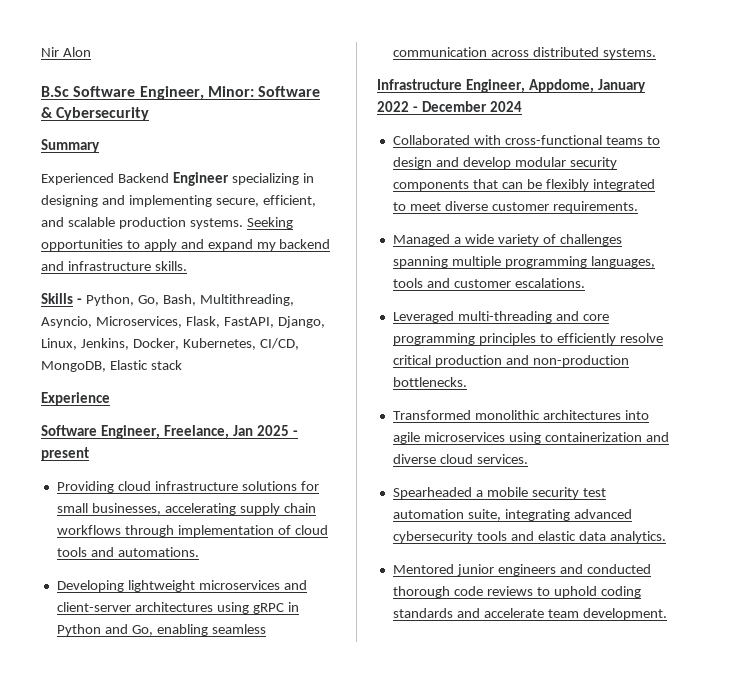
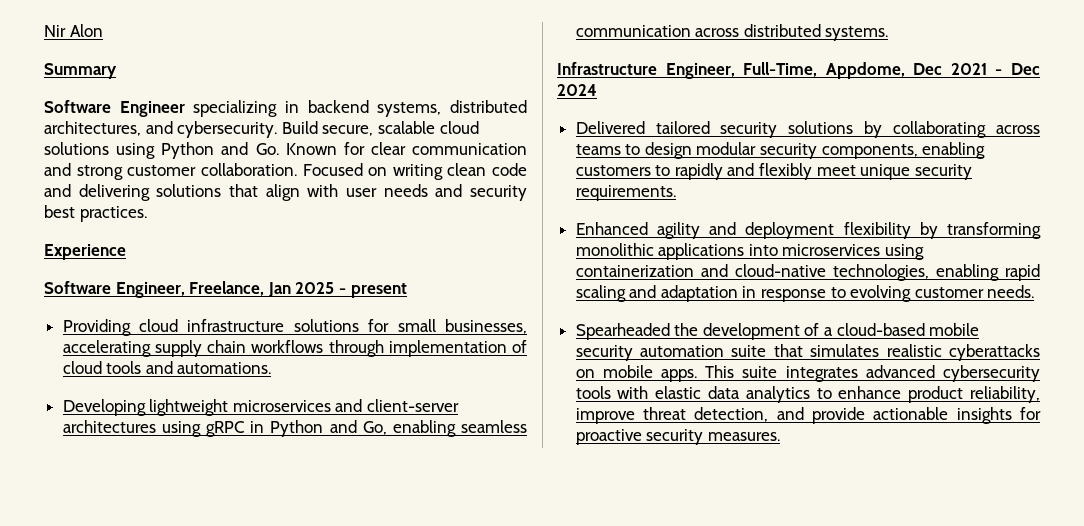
[41,86,321,100] [41,107,150,121] // B.Sc Software Engineer, Minor: Software & Cybersecurity -> (103, 30) none
[41,173,169,185] Experienced Backend -> [44,100,111,113] Software
[41,195,316,207] [41,217,293,229] [41,239,331,251] [41,261,187,271] [41,293,294,306] [41,316,325,328] [41,338,299,350] [41,360,182,372] designing and implementing secure, efficient, and scalable production systems. Seeking opportunities to apply and expand my backend and infrastructure skills. // Skills - Python, Go, Bash, Multithreading, Asyncio, Microservices, Flask, FastAPI, Django, Linux, Jenkins, Docker, Kubernetes, CI/CD, MongoDB, Elastic stack -> [307,100,527,117] [44,121,479,138] [44,142,527,159] [44,163,527,180] [44,184,527,201] [44,205,147,222] backend systems, distributed architectures, and cybersecurity. Build secure, scalable cloud solutions using Python and Go. Known for clear communication and strong customer collaboration. Focused on writing clean code and delivering solutions that align with user needs and security best practices.
[528,79,646,93] [377,101,522,112] [392,135,660,145] [392,157,617,169] [392,179,655,191] [392,201,638,213] [392,234,622,246] [392,256,655,268] [392,278,585,288] [392,311,609,323] [392,333,663,345] [392,355,629,367] [392,377,467,387] [392,410,649,420] [392,432,669,444] [392,454,528,464] [392,487,606,499] [392,509,570,521] Appdome, January 2022 - December 2024 // Collaborated with cross-functional teams to design and develop modular security components that can be flexibly integrated to meet diverse customer requirements. // Managed a wide variety of challenges spanning multiple programming languages, tools and customer escalations. // Leveraged multi-threading and core programming principles to efficiently resolve critical production and non-production bottlenecks. // Transformed monolithic architectures into agile microservices using containerization and diverse cloud services. // Spearheaded a mobile security test automation suite, integrating -> [743,62,1040,79] [557,84,597,96] [575,121,1040,138] [575,142,986,159] [575,163,972,180] [575,185,676,201] [575,222,1041,239] [575,243,925,260] [575,264,1040,281] [575,285,1035,302] [575,323,980,340] [575,344,1040,361] [575,365,858,382] Full-Time, Appdome, Dec 2021 - Dec 2024 // Delivered tailored security solutions by collaborating across teams to design modular security components, enabling customers to rapidly and flexibly meet unique security requirements. // Enhanced agility and deployment flexibility by transforming monolithic applications into microservices using containerization and cloud-native technologies, enabling rapid scaling and adaptation in response to evolving customer needs. // Spearheaded the development of a cloud-based mobile security automation suite that simulates realistic cyberattacks on mobile apps. This suite integrates
[510,531,534,541] and -> [617,386,649,399] with
[609,531,666,543] [392,564,651,576] [392,586,641,598] [392,608,667,620] analytics. // Mentored junior engineers and conducted thorough code reviews to uphold coding standards and accelerate team development. -> [745,386,1040,403] [575,407,1041,424] [575,429,780,445] analytics to enhance product reliability, improve threat detection, and provide actionable insights for proactive security measures.

